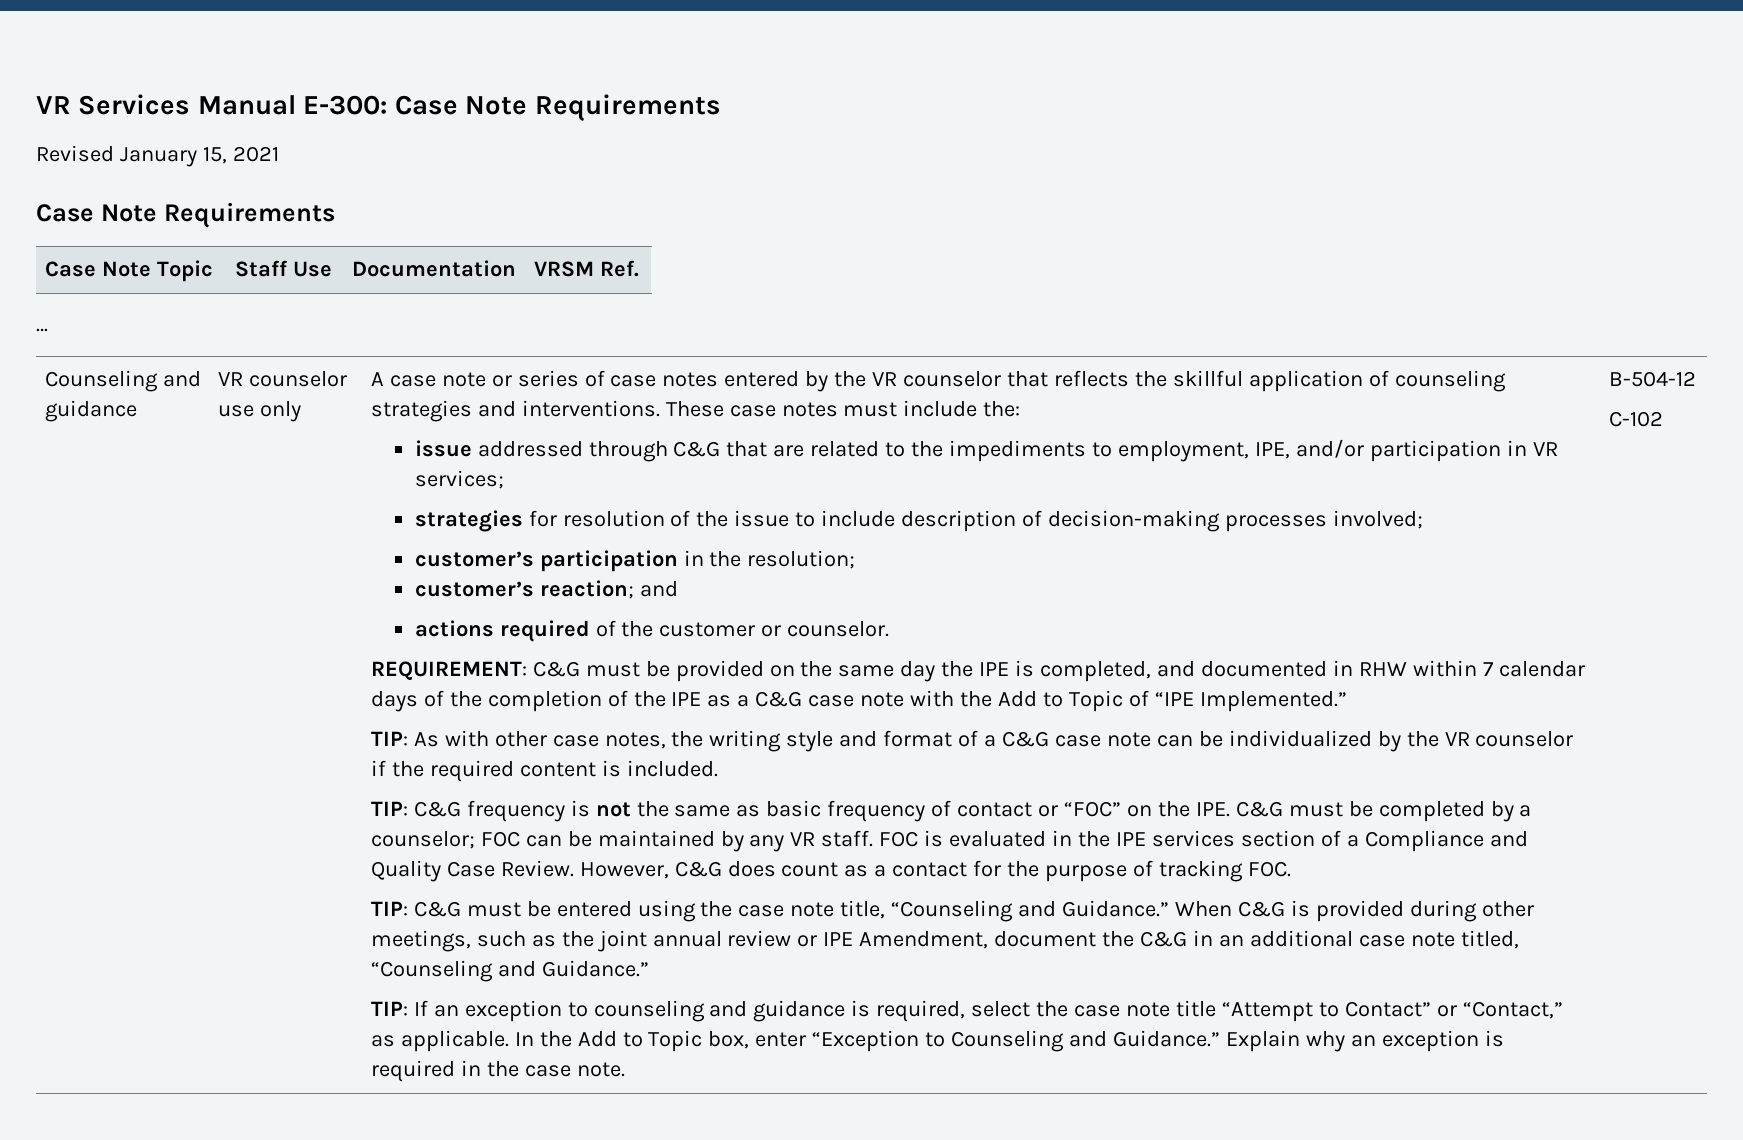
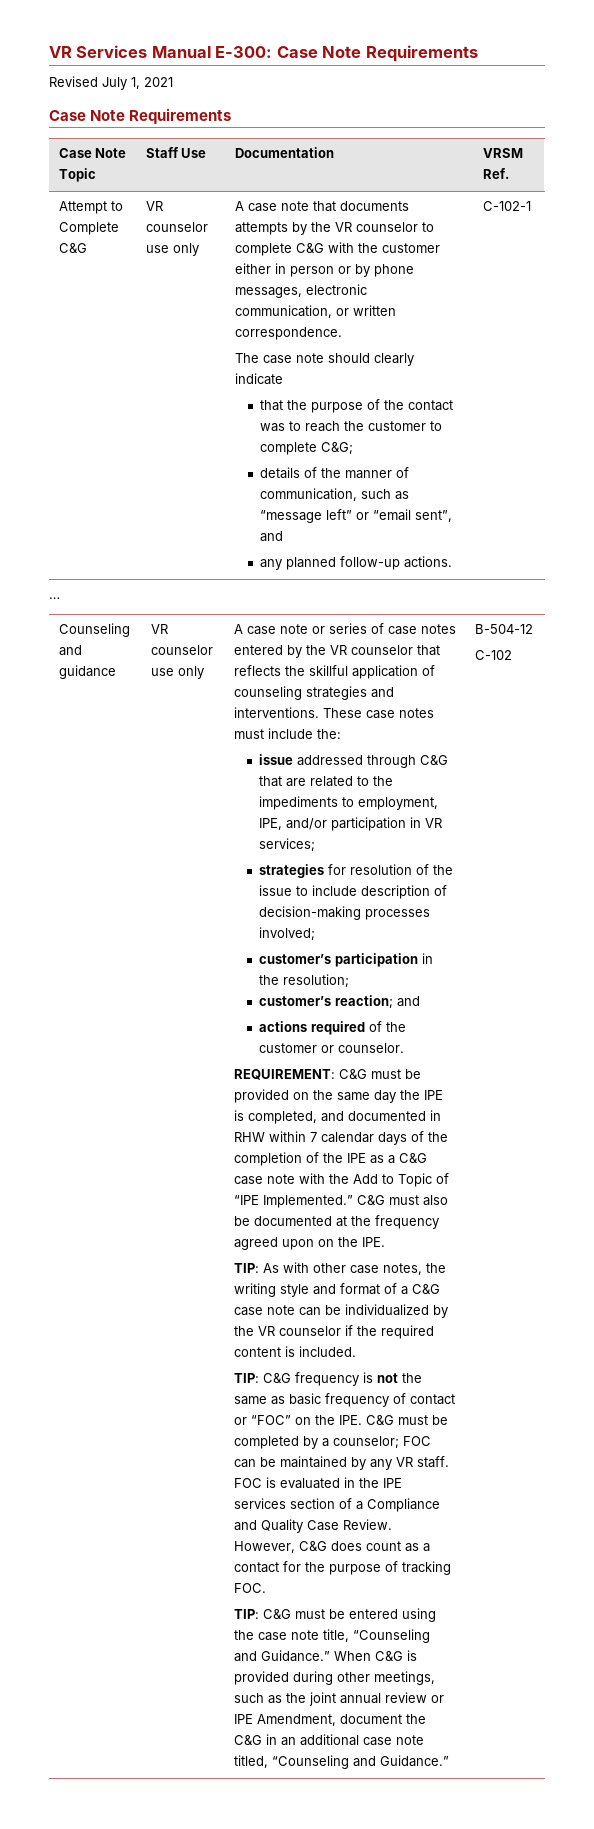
[119,147,227,167] January 15, -> [102,77,140,90] July 1,
(639, 268) none -> [58,201,123,214] [58,222,119,235] [58,243,87,253] [145,201,163,211] [145,222,208,232] [145,243,199,256] [234,201,409,212] [234,222,434,235] [234,242,440,256] [234,263,414,277] [234,284,367,298] [234,305,396,318] [234,327,342,340] [234,353,414,366] [234,373,283,385] [260,399,454,413] [260,421,443,432] [260,442,354,455] [260,467,410,479] [260,488,410,501] [260,509,453,523] [260,531,284,542] [260,556,453,570] [482,201,531,211] // Attempt to Complete C&G | VR counselor use only | A case note that documents attempts by the VR counselor to complete C&G with the customer either in person or by phone messages, electronic communication, or written correspondence. // The case note should clearly indicate // that the purpose of the contact was to reach the customer to complete C&G; // details of the manner of communication, such as “message left” or “email sent”, and // any planned follow-up actions. | C-102-1
(1347, 701) none -> [356,1195,448,1206] [233,1215,439,1229] [233,1237,385,1250] C&G must also be documented at the frequency agreed upon on the IPE.
[370,1000,1563,1022] [370,1030,1504,1052] [370,1060,625,1082] // TIP: If an exception to counseling and guidance is required, select the case note title “Attempt to Contact” or “Contact,” as applicable. In the Add to Topic box, enter “Exception to Counseling and Guidance.” Explain why an exception is required in the case note. -> (449, 1761) none

